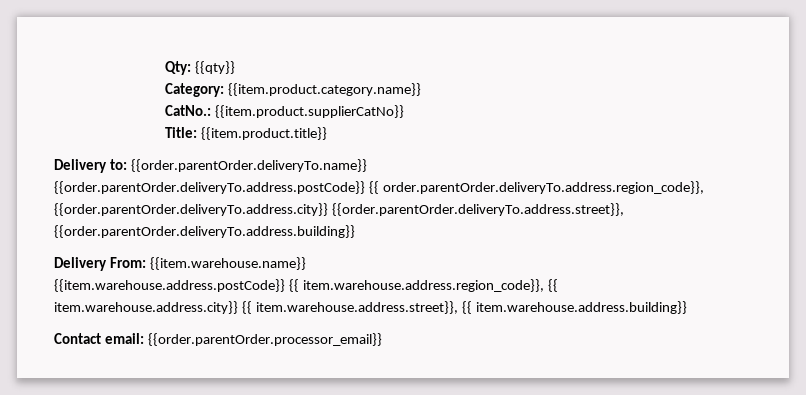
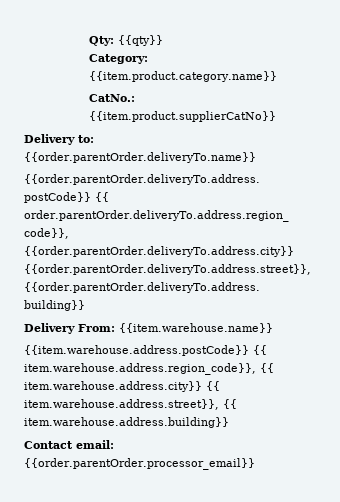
[165,127,328,140] // Title: {{item.product.title}} -> (276, 116) none

